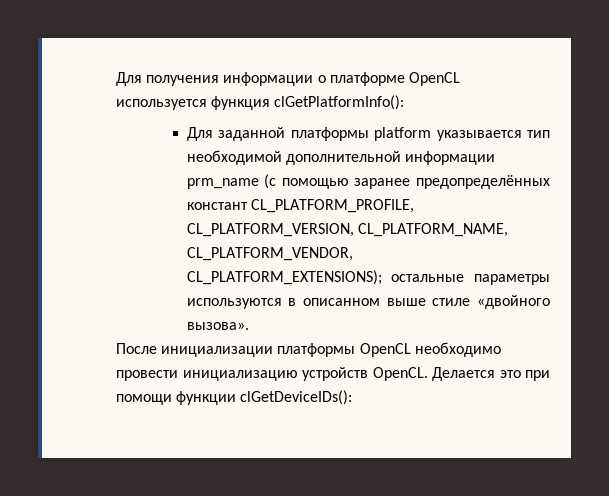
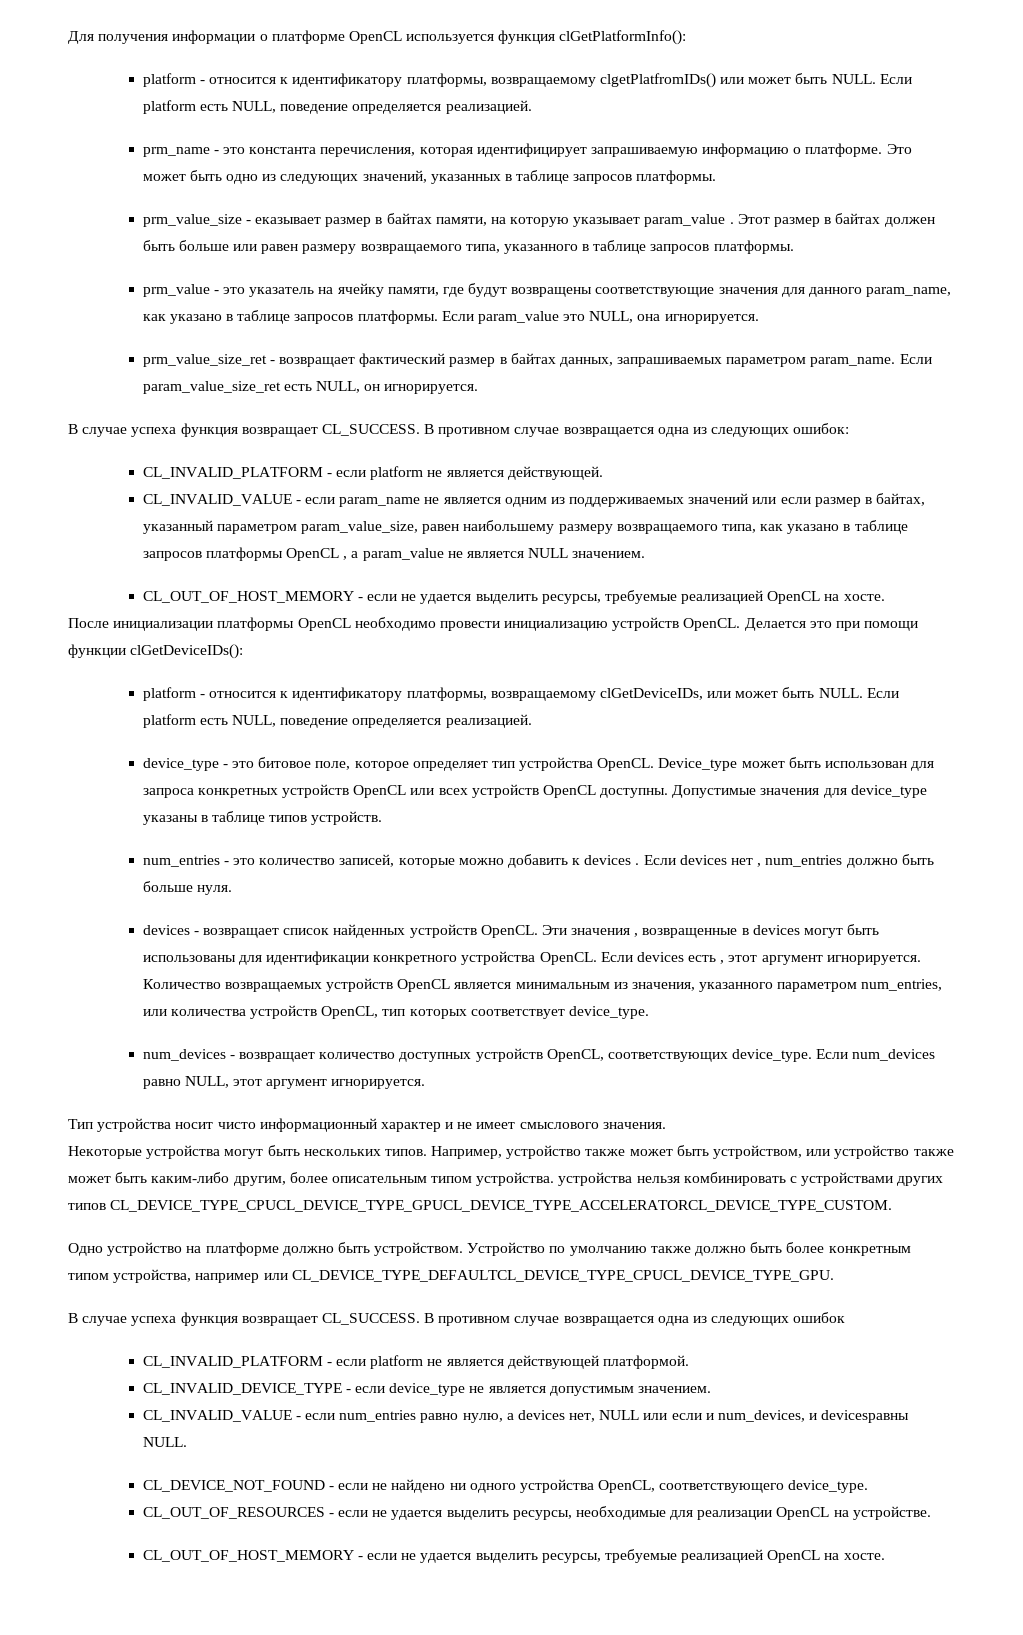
[186,127,550,141] [186,150,495,165] [186,174,550,189] [186,199,414,213] [186,223,508,237] [186,247,353,261] [186,270,550,285] [186,295,550,309] [186,322,249,330] Для заданной платформы platform указывается тип необходимой дополнительной информации prm_name (с помощью заранее предопределённых констант CL_PLATFORM_PROFILE, CL_PLATFORM_VERSION, CL_PLATFORM_NAME, CL_PLATFORM_VENDOR, CL_PLATFORM_EXTENSIONS); остальные параметры используются в описанном выше стиле «двойного вызова». -> [142,73,912,88] [142,100,532,114] [142,143,912,157] [142,170,717,184] [142,213,935,227] [142,240,794,254] [142,283,952,297] [142,310,759,324] [142,353,932,367] [142,381,479,394] [68,423,850,437] [142,466,603,480] [142,493,926,507] [142,520,908,534] [142,547,646,561] [142,590,885,604] platform - относится к идентификатору платформы, возвращаемому clgetPlatfromIDs() или может быть NULL. Если platform есть NULL, поведение определяется реализацией. // prm_name - это константа перечисления, которая идентифицирует запрашиваемую информацию о платформе. Это может быть одно из следующих значений, указанных в таблице запросов платформы. // prm_value_size - eказывает размер в байтах памяти, на которую указывает param_value . Этот размер в байтах должен быть больше или равен размеру возвращаемого типа, указанного в таблице запросов платформы. // prm_value - это указатель на ячейку памяти, где будут возвращены соответствующие значения для данного param_name, как указано в таблице запросов платформы. Если param_value это NULL, она игнорируется. // prm_value_size_ret - возвращает фактический размер в байтах данных, запрашиваемых параметром param_name. Если param_value_size_ret есть NULL, он игнорируется. // В случае успеха функция возвращает CL_SUCCESS. В противном случае возвращается одна из следующих ошибок: // CL_INVALID_PLATFORM - если platform не является действующей. // CL_INVALID_VALUE - если param_name не является одним из поддерживаемых значений или если размер в байтах, указанный параметром param_value_size, равен наибольшему размеру возвращаемого типа, как указано в таблице запросов платформы OpenCL , а param_value не является NULL значением. // CL_OUT_OF_HOST_MEMORY - если не удается выделить ресурсы, требуемые реализацией OpenCL на хосте.
(353, 397) none -> [142,687,899,701] [142,714,532,728] [142,757,935,771] [142,784,927,798] [142,811,383,825] [142,854,934,868] [142,881,232,895] [142,924,880,938] [142,951,921,965] [142,978,943,992] [142,1005,649,1019] [142,1048,936,1062] [142,1076,426,1089] [68,1118,666,1132] [68,1145,954,1159] [68,1172,944,1186] [68,1200,893,1212] [68,1242,911,1256] [68,1269,834,1283] [68,1312,846,1326] [142,1355,689,1369] [142,1383,711,1396] [142,1410,910,1423] [142,1437,187,1447] [142,1479,869,1493] [142,1506,931,1520] [142,1549,885,1563] // platform - относится к идентификатору платформы, возвращаемому clGetDeviceIDs, или может быть NULL. Если platform есть NULL, поведение определяется реализацией. // device_type - это битовое поле, которое определяет тип устройства OpenCL. Device_type может быть использован для запроса конкретных устройств OpenCL или всех устройств OpenCL доступны. Допустимые значения для device_type указаны в таблице типов устройств. // num_entries - это количество записей, которые можно добавить к devices . Если devices нет , num_entries должно быть больше нуля. // devices - возвращает список найденных устройств OpenCL. Эти значения , возвращенные в devices могут быть использованы для идентификации конкретного устройства OpenCL. Если devices есть , этот аргумент игнорируется. Количество возвращаемых устройств OpenCL является минимальным из значения, указанного параметром num_entries, или количества устройств OpenCL, тип которых соответствует device_type. // num_devices - возвращает количество доступных устройств OpenCL, соответствующих device_type. Если num_devices равно NULL, этот аргумент игнорируется. // Тип устройства носит чисто информационный характер и не имеет смыслового значения. // Некоторые устройства могут быть нескольких типов. Например, устройство также может быть устройством, или устройство также может быть каким-либо другим, более описательным типом устройства. устройства нельзя комбинировать с устройствами других типов CL_DEVICE_TYPE_CPUCL_DEVICE_TYPE_GPUCL_DEVICE_TYPE_ACCELERATORCL_DEVICE_TYPE_CUSTOM. // Одно устройство на платформе должно быть устройством. Устройство по умолчанию также должно быть более конкретным типом устройства, например или CL_DEVICE_TYPE_DEFAULTCL_DEVICE_TYPE_CPUCL_DEVICE_TYPE_GPU. // В случае успеха функция возвращает CL_SUCCESS. В противном случае возвращается одна из следующих ошибок // CL_INVALID_PLATFORM - если platform не является действующей платформой. // CL_INVALID_DEVICE_TYPE - если device_type не является допустимым значением. // CL_INVALID_VALUE - если num_entries равно нулю, а devices нет, NULL или если и num_devices, и devicesравны NULL. // CL_DEVICE_NOT_FOUND - если не найдено ни одного устройства OpenCL, соответствующего device_type. // CL_OUT_OF_RESOURCES - если не удается выделить ресурсы, необходимые для реализации OpenCL на устройстве. // CL_OUT_OF_HOST_MEMORY - если не удается выделить ресурсы, требуемые реализацией OpenCL на хосте.

